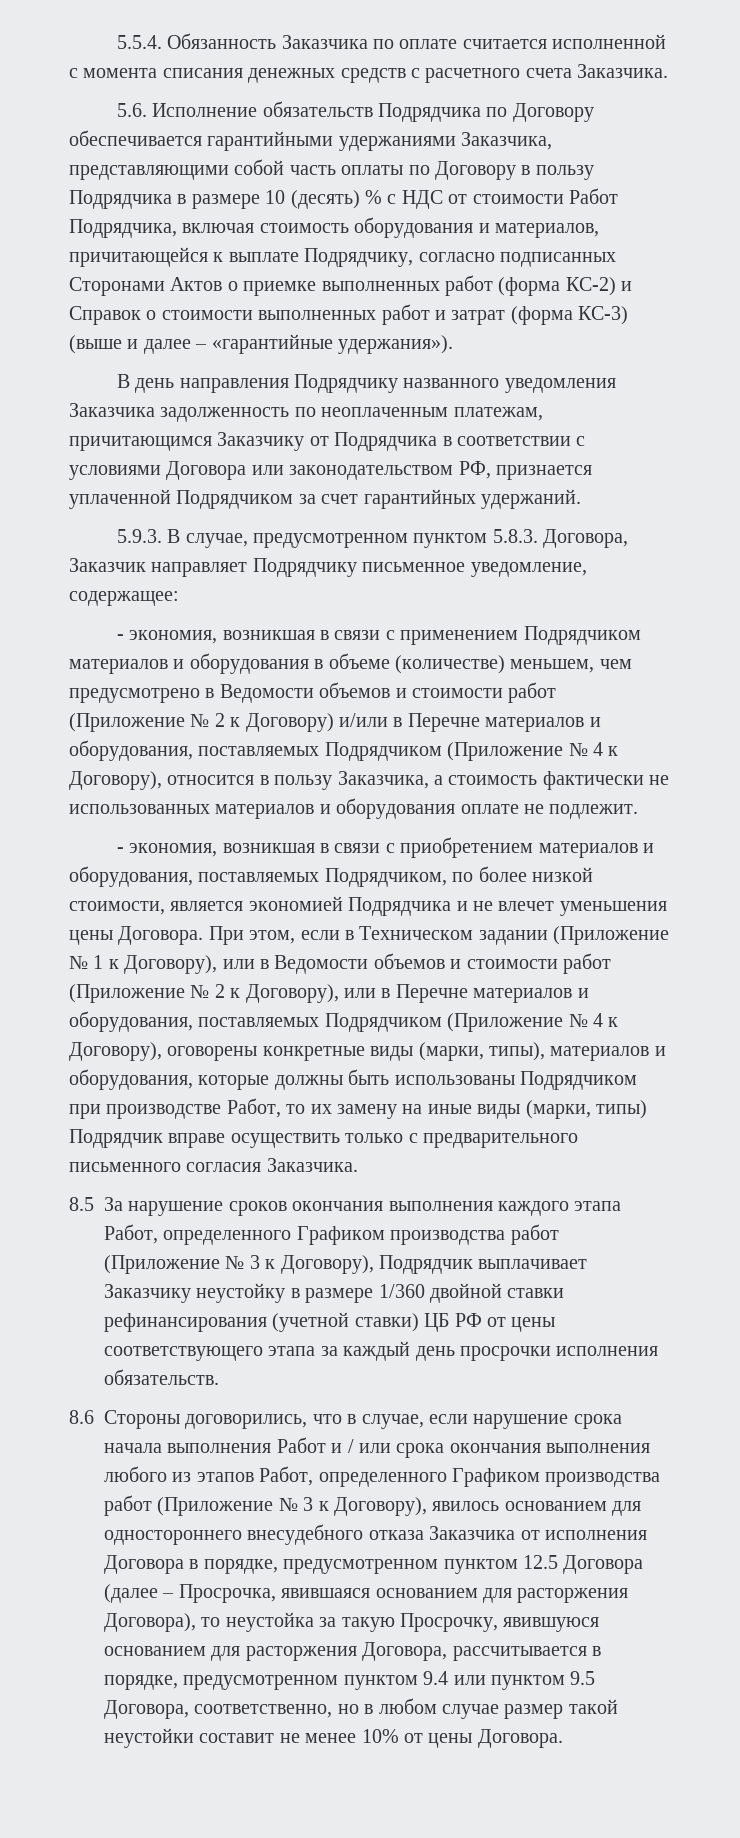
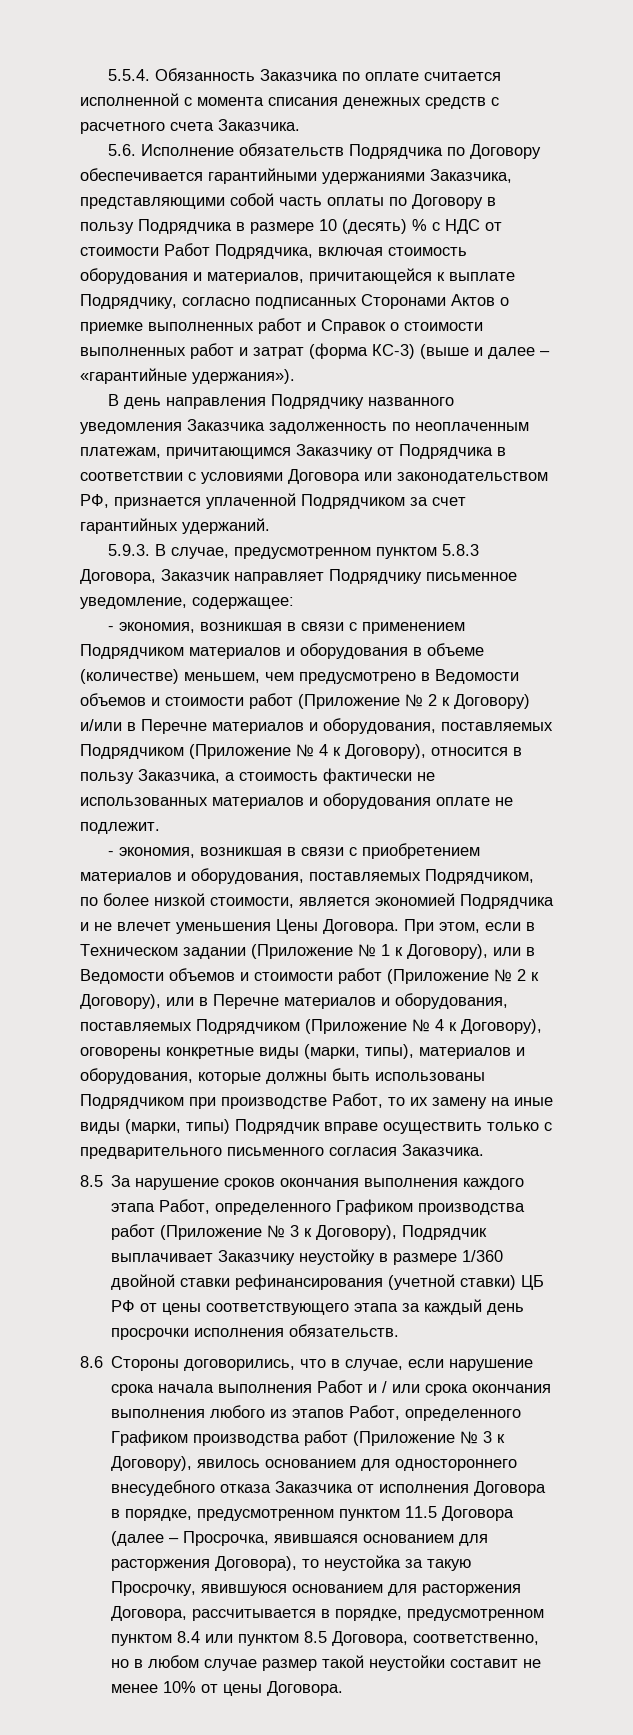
[498,277,616,296] (форма КС-2) -> (302, 326) none
[492,529,538,543] 5.8.3. -> [441,544,479,556] 5.8.3
[69,930,113,945] цены -> [276,919,318,934] Цены
[523,1555,558,1569] 12.5 -> [405,1506,438,1518] 11.5
[423,1671,449,1685] 9.4 -> [177,1631,201,1643] 8.4
[570,1671,596,1685] 9.5 -> [304,1631,328,1643] 8.5

